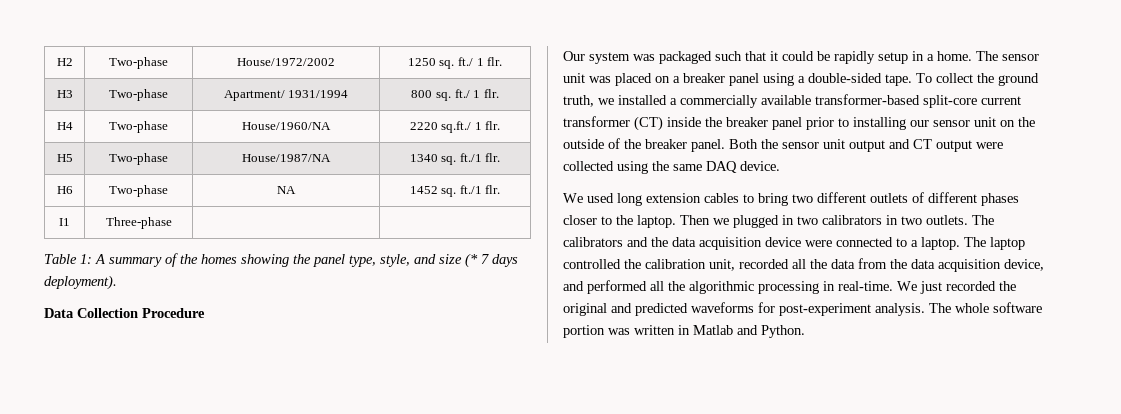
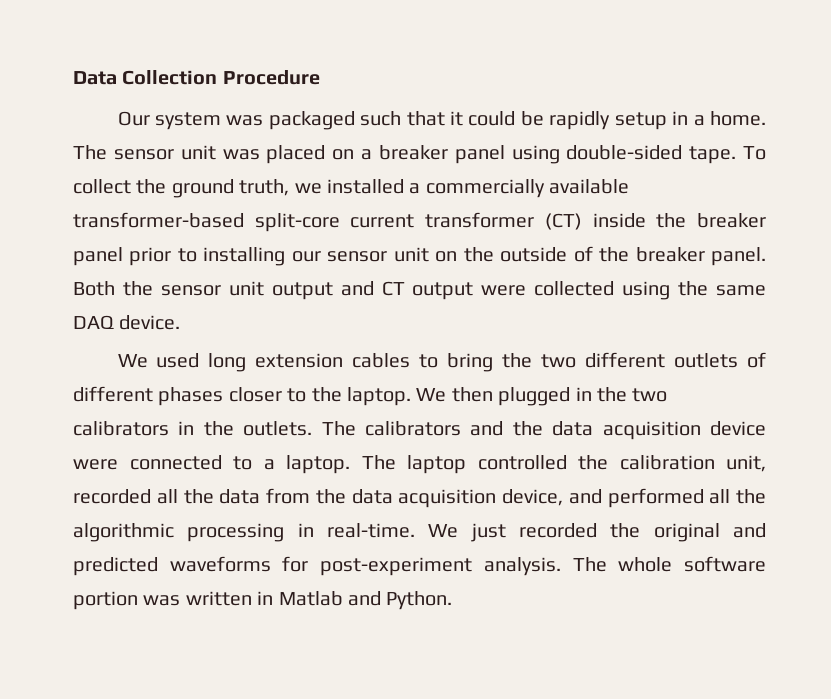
[56,58,73,66] [109,57,168,69] [237,58,335,66] [407,57,503,69] [56,90,73,98] [109,89,168,101] [223,90,349,101] [411,89,499,101] [56,122,73,130] [109,121,168,133] [242,122,331,130] [409,121,501,133] [56,154,73,162] [109,153,168,165] [242,154,331,162] [409,153,501,165] [56,186,73,194] [109,185,168,197] [277,186,296,194] [409,185,501,197] [59,218,70,226] [105,217,172,229] [44,253,518,268] [44,275,117,290] H2 | Two-phase | House/1972/2002 | 1250 sq. ft./ 1 flr. // H3 | Two-phase | Apartment/ 1931/1994 | 800 sq. ft./ 1 flr. // H4 | Two-phase | House/1960/NA | 2220 sq.ft./ 1 flr. // H5 | Two-phase | House/1987/NA | 1340 sq. ft./1 flr. // H6 | Two-phase | NA | 1452 sq. ft./1 flr. // I1 | Three-phase | | // Table 1: A summary of the homes showing the panel type, style, and size (* 7 days deployment). // -> (73, 78) none
[798,76,805,83] a -> (560, 154) none
(788, 199) none -> [502,353,533,368] the
[680,215,729,225] Then we -> [416,387,493,402] We then
(794, 220) none -> [596,387,627,402] the
[901,216,922,225] two -> [203,421,234,436] the

